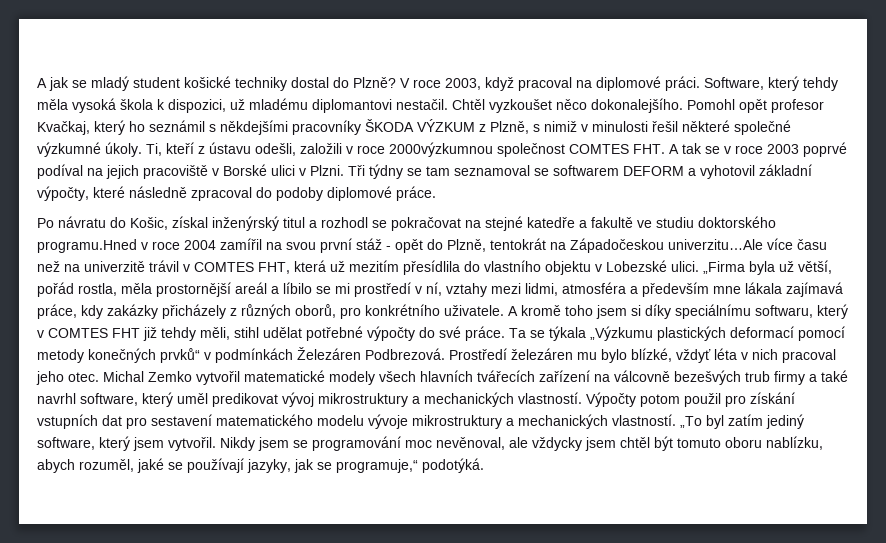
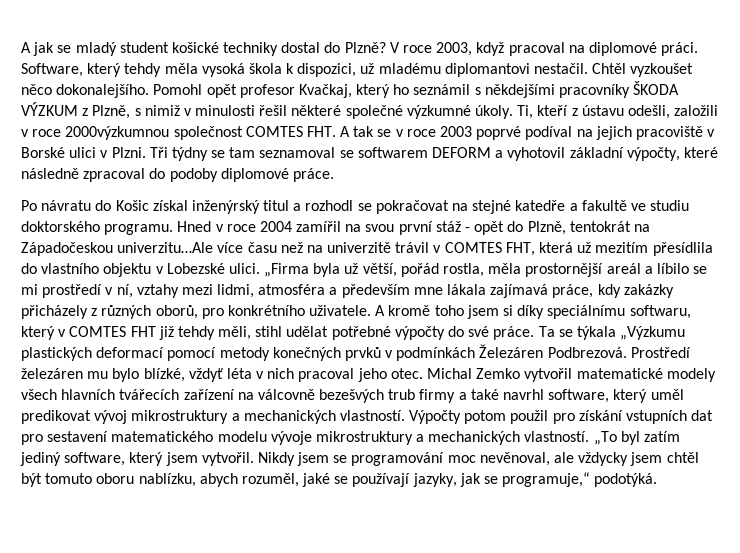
[130,217,168,230] Košic, -> [115,200,149,211] Košic
[37,239,137,253] programu.Hned -> [104,221,212,235] programu. Hned
[160,348,200,363] prvků“ -> [344,347,381,361] prvků

